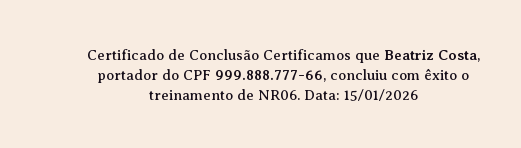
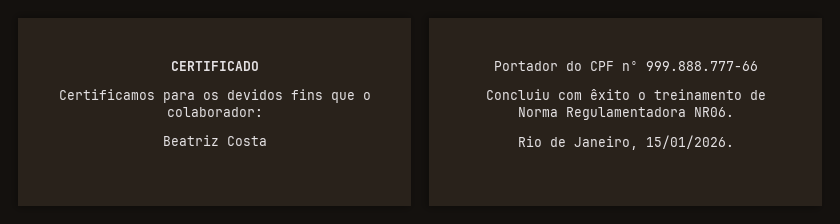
[86,49,480,63] [97,69,387,83] Certificado de Conclusão Certificamos que Beatriz Costa, portador do CPF 999.888.777-66, concluiu -> [170,61,259,71] [58,89,371,103] [166,107,263,117] [162,135,267,146] [493,61,758,71] [485,89,550,100] CERTIFICADO // Certificamos para os devidos fins que o colaborador: // Beatriz Costa // Portador do CPF nº 999.888.777-66 // Concluiu
(254, 94) none -> [517,107,686,120] Norma Regulamentadora
[303,89,418,101] Data: 15/01/2026 -> [517,135,734,150] // Rio de Janeiro, 15/01/2026.

